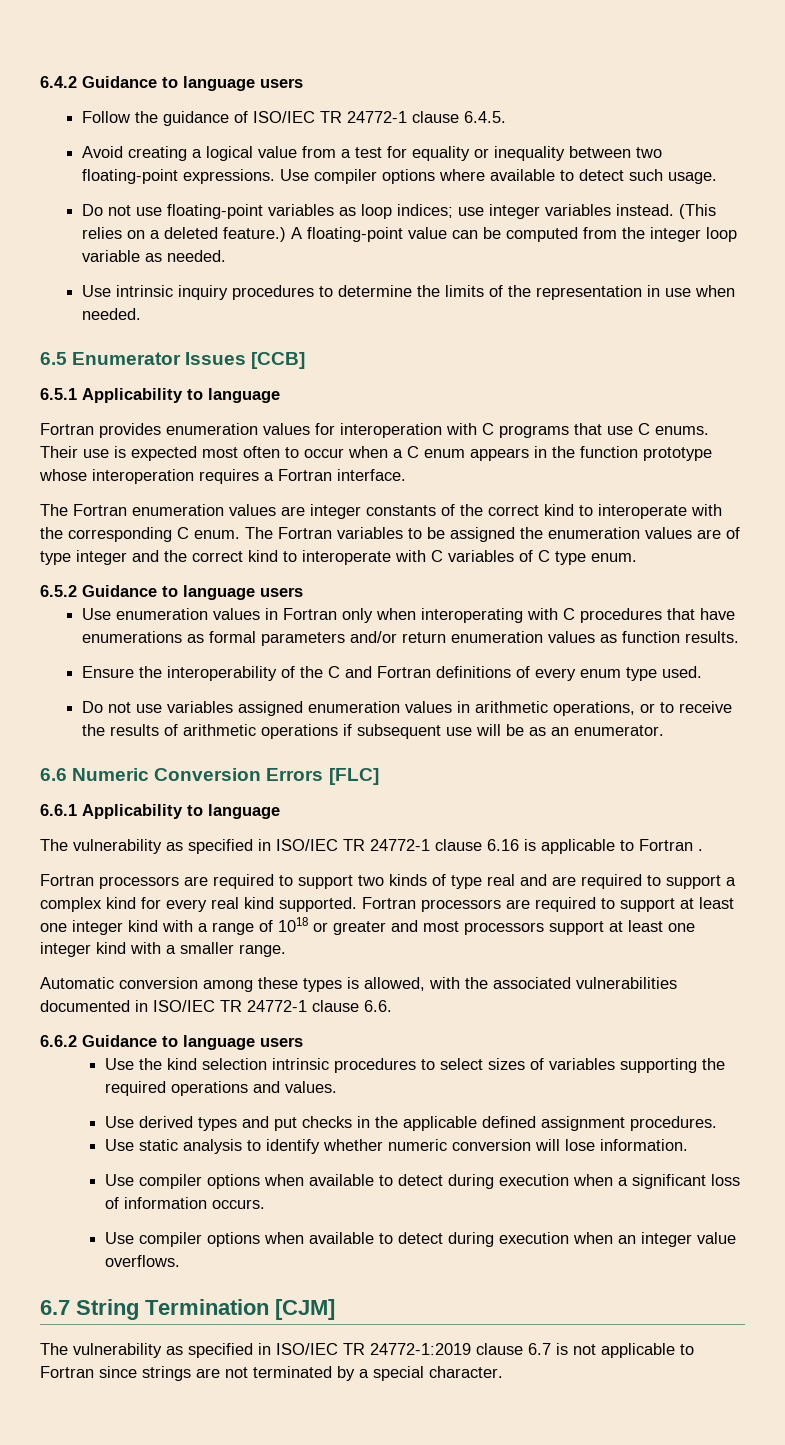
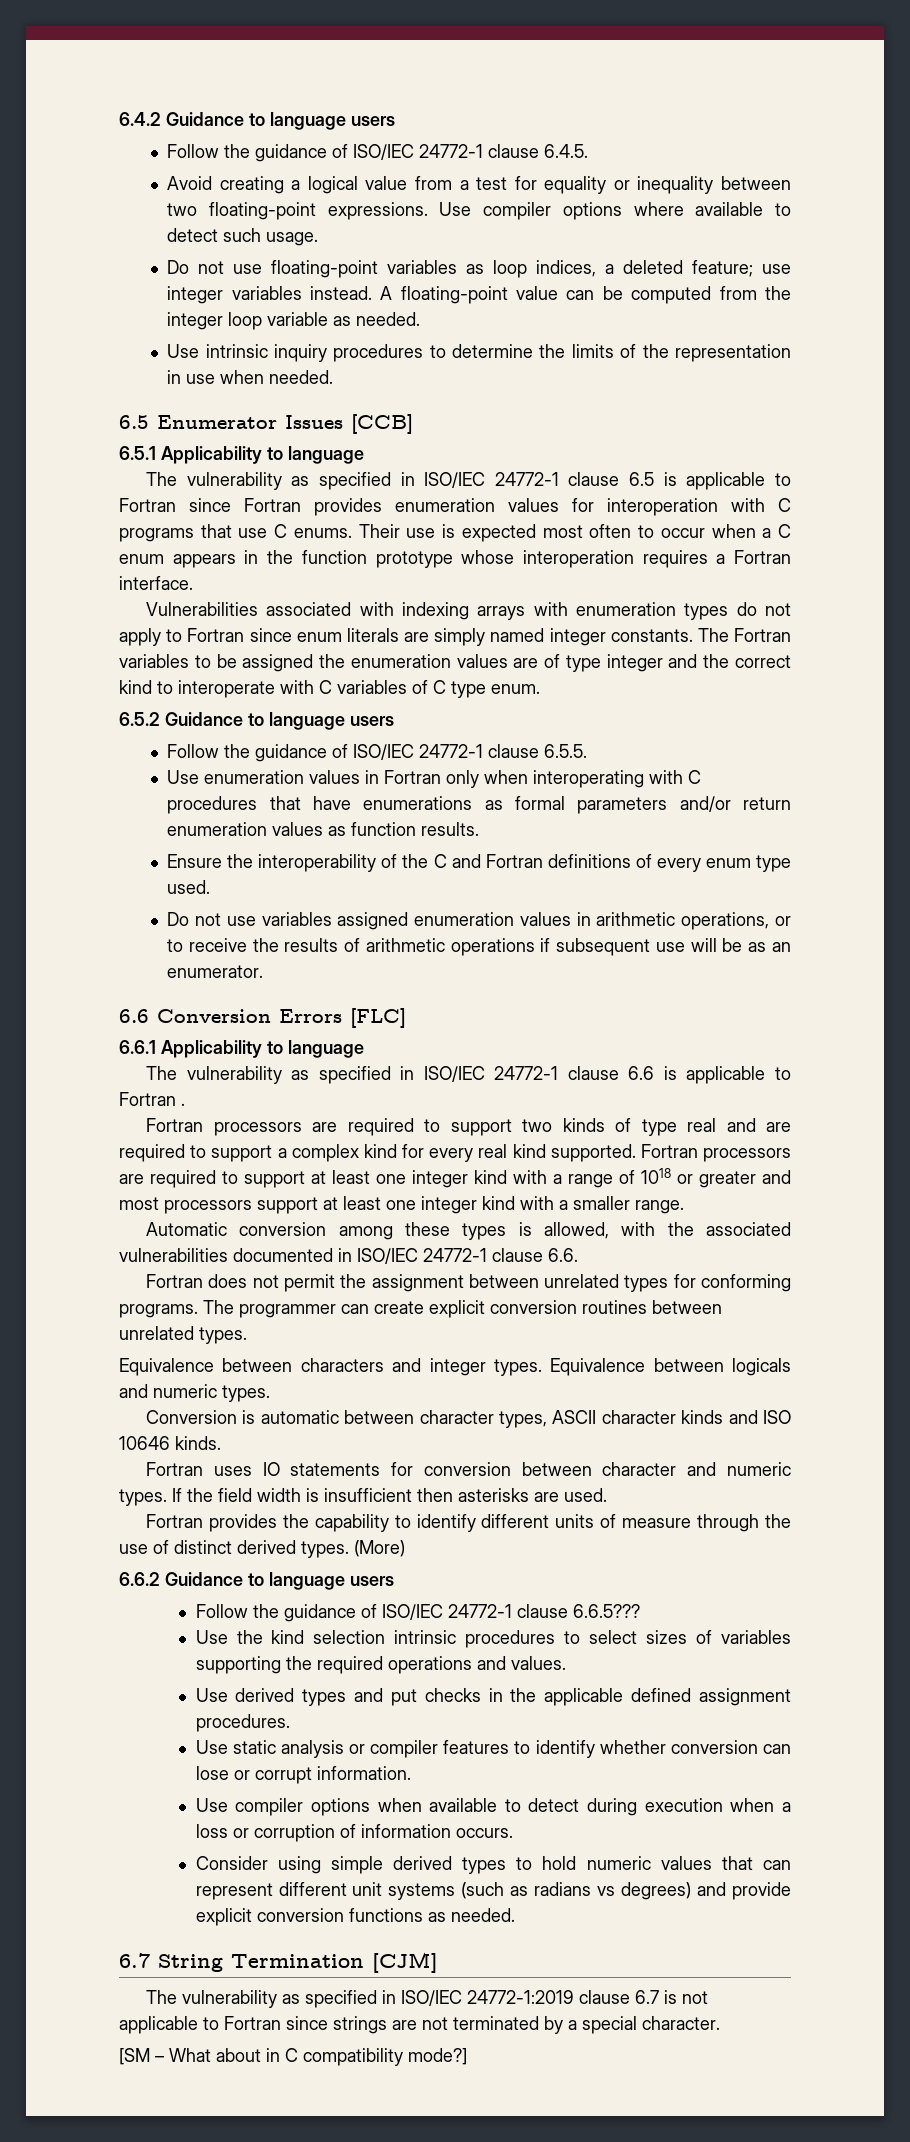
[319,111,342,123] TR -> (415, 152) none
[396,204,716,219] [81,227,286,242] indices; use integer variables instead. (This relies on a deleted feature.) -> [536,260,791,277] [167,286,372,304] indices, a deleted feature; use integer variables instead.
(280, 395) none -> [146,472,792,490] [119,498,231,512] The vulnerability as specified in ISO/IEC 24772-1 clause 6.5 is applicable to Fortran since
[40,504,722,519] [40,527,240,542] The Fortran enumeration values are integer constants of the correct kind to interoperate with the corresponding C enum. -> [146,602,791,620] [119,628,693,646] Vulnerabilities associated with indexing arrays with enumeration types do not apply to Fortran since enum literals are simply named integer constants.
(303, 592) none -> [167,744,588,762] // Follow the guidance of ISO/IEC 24772-1 clause 6.5.5.
[72,768,150,781] Numeric -> (149, 1016) none
[343,839,519,851] TR 24772-1 clause 6.16 -> [494,1066,655,1080] 24772-1 clause 6.6
[220,1000,242,1012] TR -> (418, 1256) none
(392, 1006) none -> [146,1274,791,1292] [119,1300,722,1318] [119,1326,247,1344] [119,1358,791,1376] [119,1384,270,1402] [146,1410,791,1428] [119,1436,221,1450] [146,1462,791,1476] [119,1488,607,1506] [146,1514,791,1532] [119,1540,405,1558] // Fortran does not permit the assignment between unrelated types for conforming programs. The programmer can create explicit conversion routines between unrelated types. // Equivalence between characters and integer types. Equivalence between logicals and numeric types. // Conversion is automatic between character types, ASCII character kinds and ISO 10646 kinds. // Fortran uses IO statements for conversion between character and numeric types. If the field width is insufficient then asterisks are used. // Fortran provides the capability to identify different units of measure through the use of distinct derived types. (More)
(303, 1042) none -> [195,1604,640,1622] // Follow the guidance of ISO/IEC 24772-1 clause 6.6.5???
[247,1139,596,1154] to identify whether numeric conversion will lose -> [349,1740,791,1758] [195,1766,312,1784] or compiler features to identify whether conversion can lose or corrupt
[632,1174,741,1189] significant loss -> [195,1824,335,1842] loss or corruption
[105,1232,737,1247] [105,1255,181,1267] Use compiler options when available to detect during execution when an integer value overflows. -> [195,1856,791,1874] [195,1882,791,1900] [195,1908,515,1926] Consider using simple derived types to hold numeric values that can represent different unit systems (such as radians vs degrees) and provide explicit conversion functions as needed.
[343,1343,365,1355] TR -> (463, 1998) none
(503, 1372) none -> [119,2048,467,2066] // [SM – What about in C compatibility mode?]

